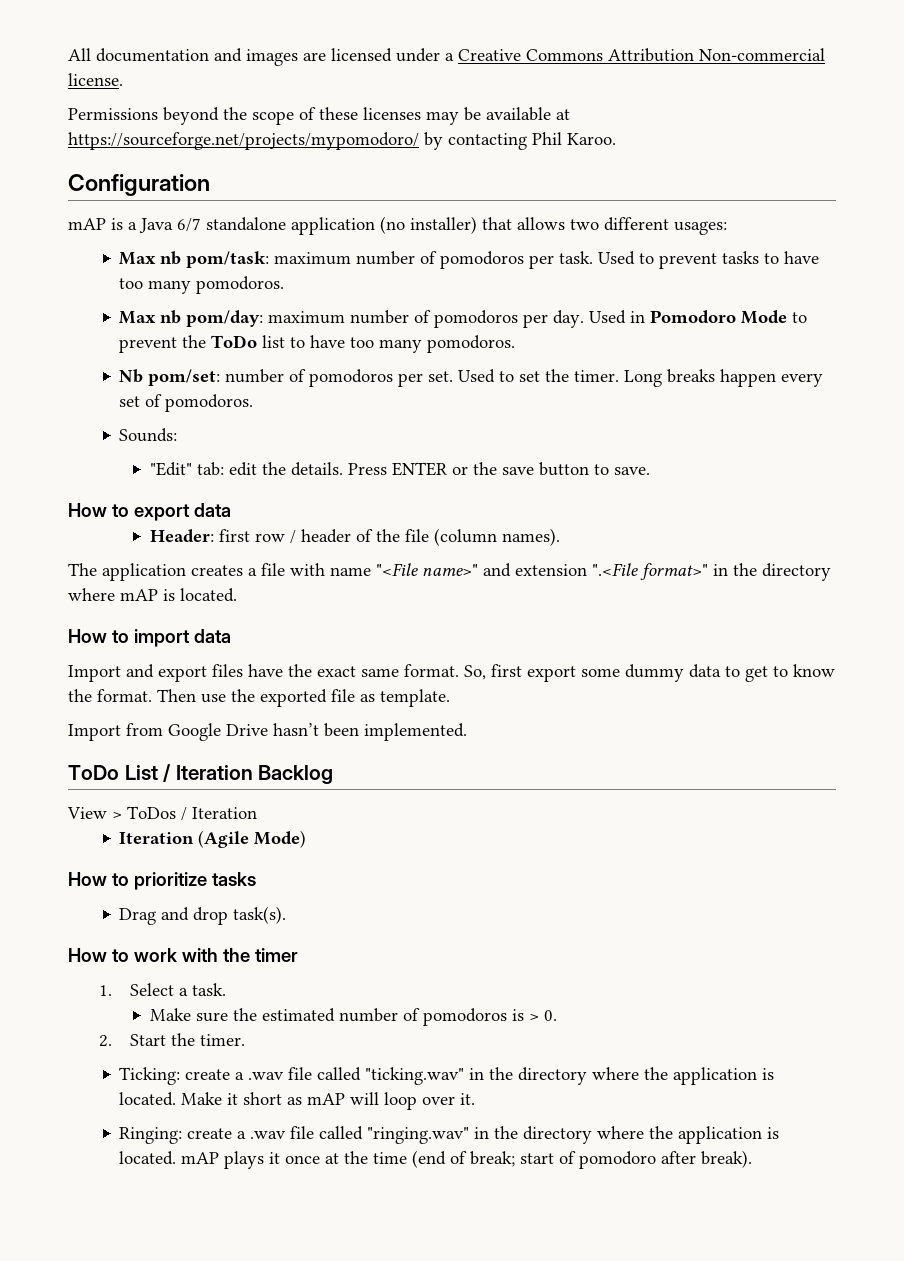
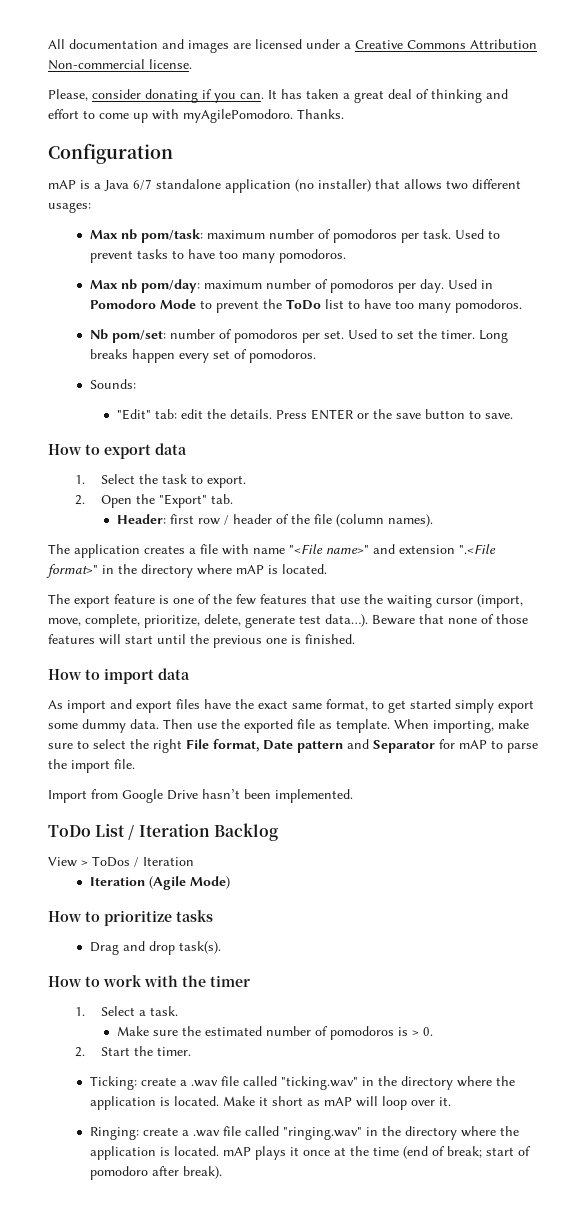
[68,107,570,125] [68,132,616,150] Permissions beyond the scope of these licenses may be available at https://sourceforge.net/projects/mypomodoro/ by contacting Phil Karoo. -> [48,89,508,103] [48,109,344,123] Please, consider donating if you can. It has taken a great deal of thinking and effort to come up with myAgilePomodoro. Thanks.
(231, 510) none -> [74,474,247,488] [74,494,234,508] // 1. Select the task to export. // 2. Open the "Export" tab.
(237, 595) none -> [48,594,523,608] [48,614,528,628] [48,634,355,648] // The export feature is one of the few features that use the waiting cursor (import, move, complete, prioritize, delete, generate test data…). Beware that none of those features will start until the previous one is finished.
[68,665,121,682] Import -> [48,700,106,713] As import
[404,664,835,682] [68,689,152,702] format. So, first export some dummy data to get to know the format. -> [326,699,534,713] [48,719,159,733] format, to get started simply export some dummy data.
(450, 698) none -> [394,719,529,733] [48,739,538,753] [48,759,135,773] When importing, make sure to select the right File format, Date pattern and Separator for mAP to parse the import file.

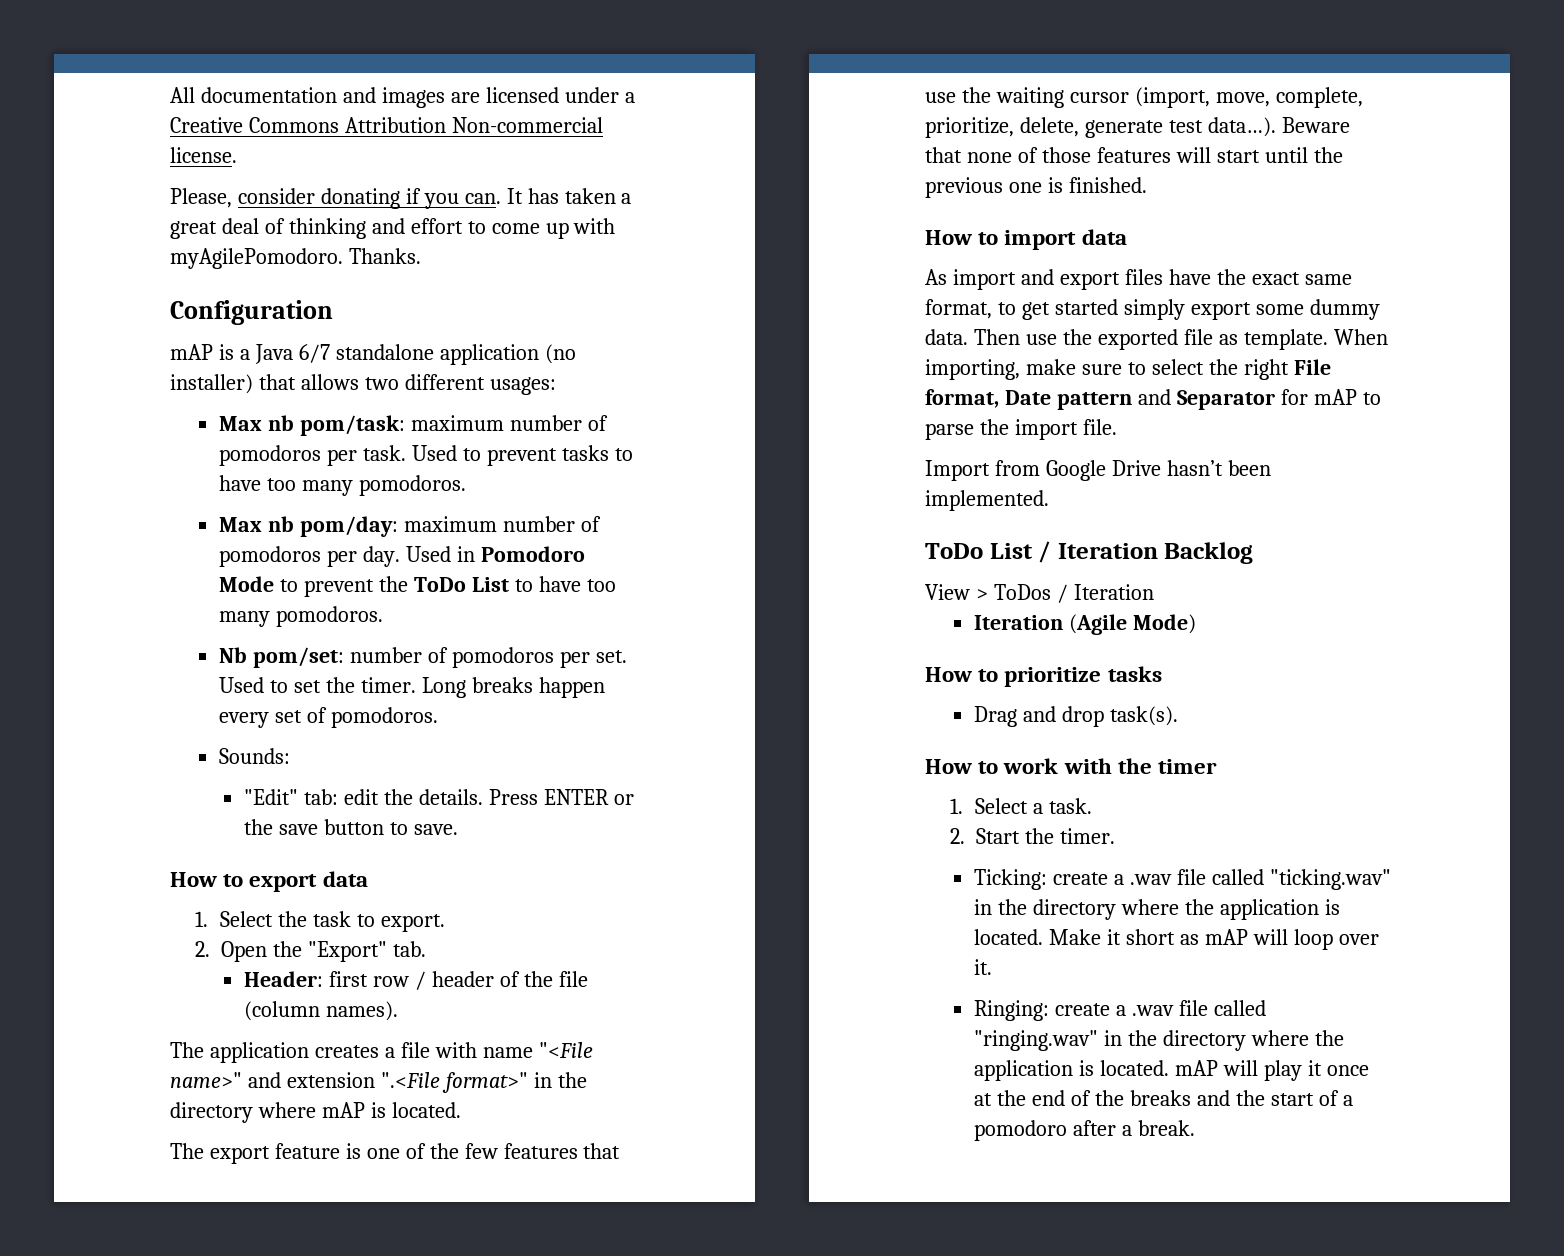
[325,299,345,309] list -> [471,577,509,592] List
[116,1026,433,1040] // Make sure the estimated number of pomodoros is > 0. -> (1092, 806) none
[255,1146,287,1160] plays -> [1222,1060,1302,1081] will play
[373,1146,483,1159] time (end of break; -> [1032,1090,1265,1106] end of the breaks and the
(532, 1151) none -> [1342,1095,1353,1106] a
[183,1166,223,1179] break). -> [1122,1120,1195,1136] a break.

